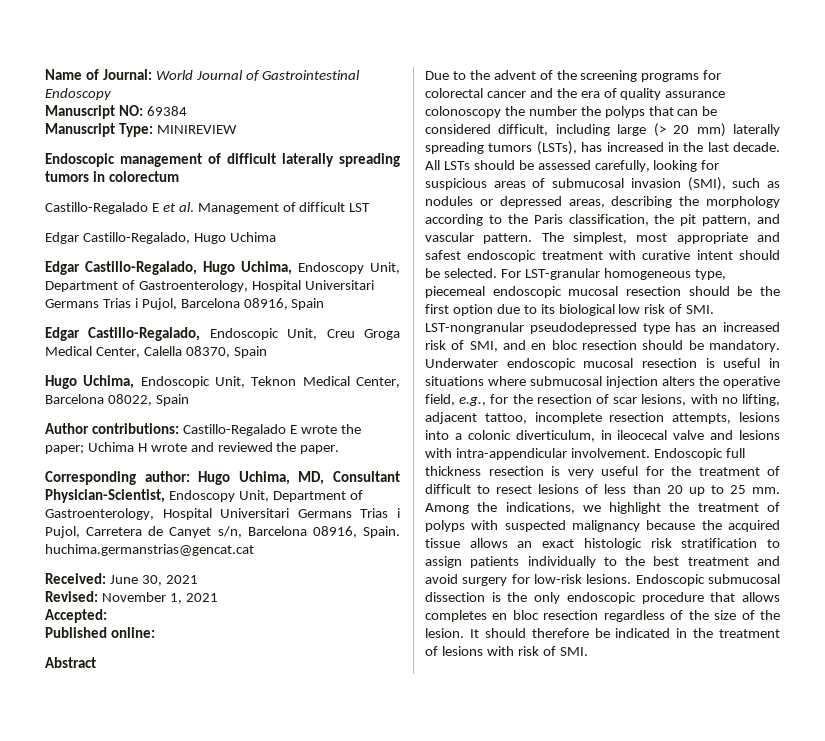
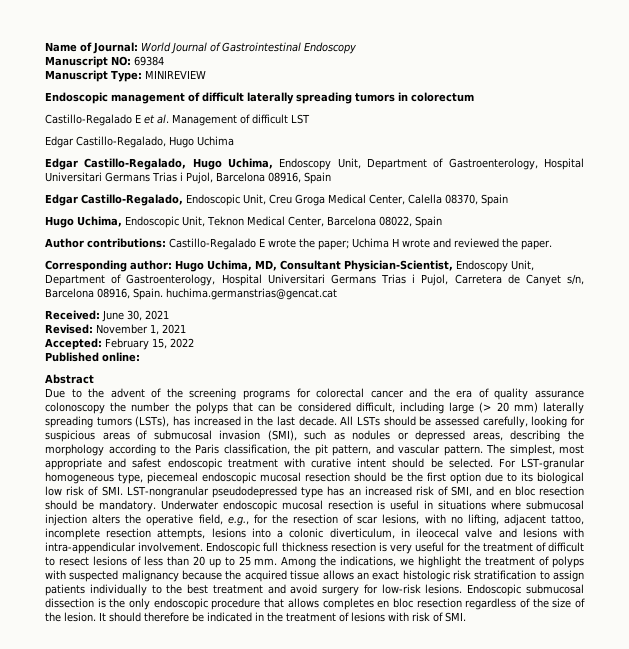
(107, 616) none -> [105,338,194,350] February 15, 2022

